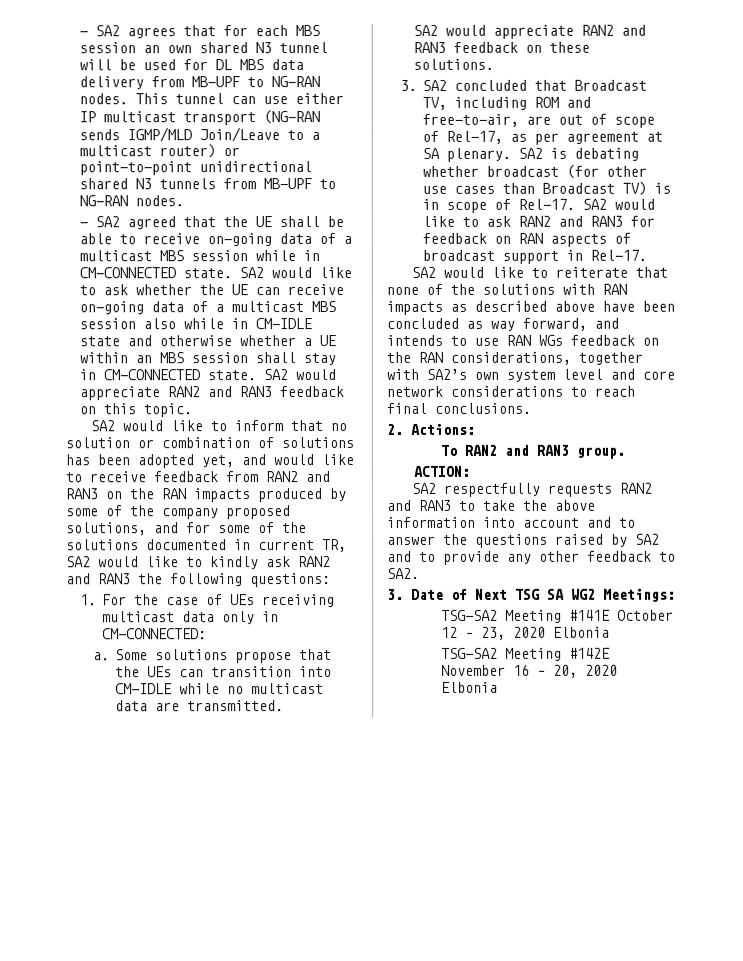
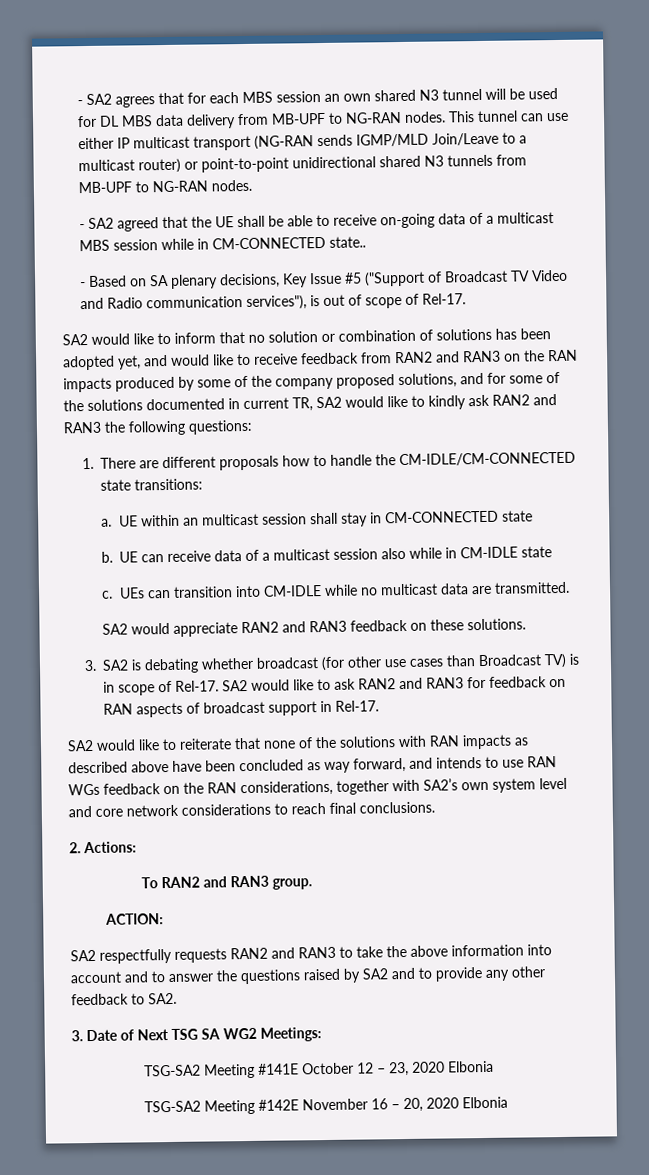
[182,267,352,279] [78,284,344,296] [78,301,336,315] [78,318,312,330] [78,335,336,347] [78,352,336,366] [78,369,336,381] [78,386,344,401] [78,403,192,418] state. SA2 would like to ask whether the UE can receive on-going data of a multicast MBS session also while in CM-IDLE state and otherwise whether a UE within an MBS session shall stay in CM-CONNECTED state. SA2 would appreciate RAN2 and RAN3 feedback on this topic. -> [329,236,367,248] [80,269,569,289] [80,293,467,310] state.. // - Based on SA plenary decisions, Key Issue #5 ("Support of Broadcast TV Video and Radio communication services"), is out of scope of Rel-17.
[101,594,335,608] [101,611,279,625] [101,628,207,640] [93,649,333,664] [115,666,141,678] For the case of UEs receiving multicast data only in CM-CONNECTED: // a. Some solutions propose that the -> [100,451,577,471] [100,478,204,491] [101,510,534,527] [101,546,553,563] [102,590,114,599] There are different proposals how to handle the CM-IDLE/CM-CONNECTED state transitions: // a. UE within an multicast session shall stay in CM-CONNECTED state // b. UE can receive data of a multicast session also while in CM-IDLE state // c.
[453,79,647,91] [421,96,591,110] [421,113,655,128] [421,130,663,145] [421,147,543,162] concluded that Broadcast TV, including ROM and free-to-air, are out of scope of Rel-17, as per agreement at SA plenary. SA2 -> (130, 665) none

